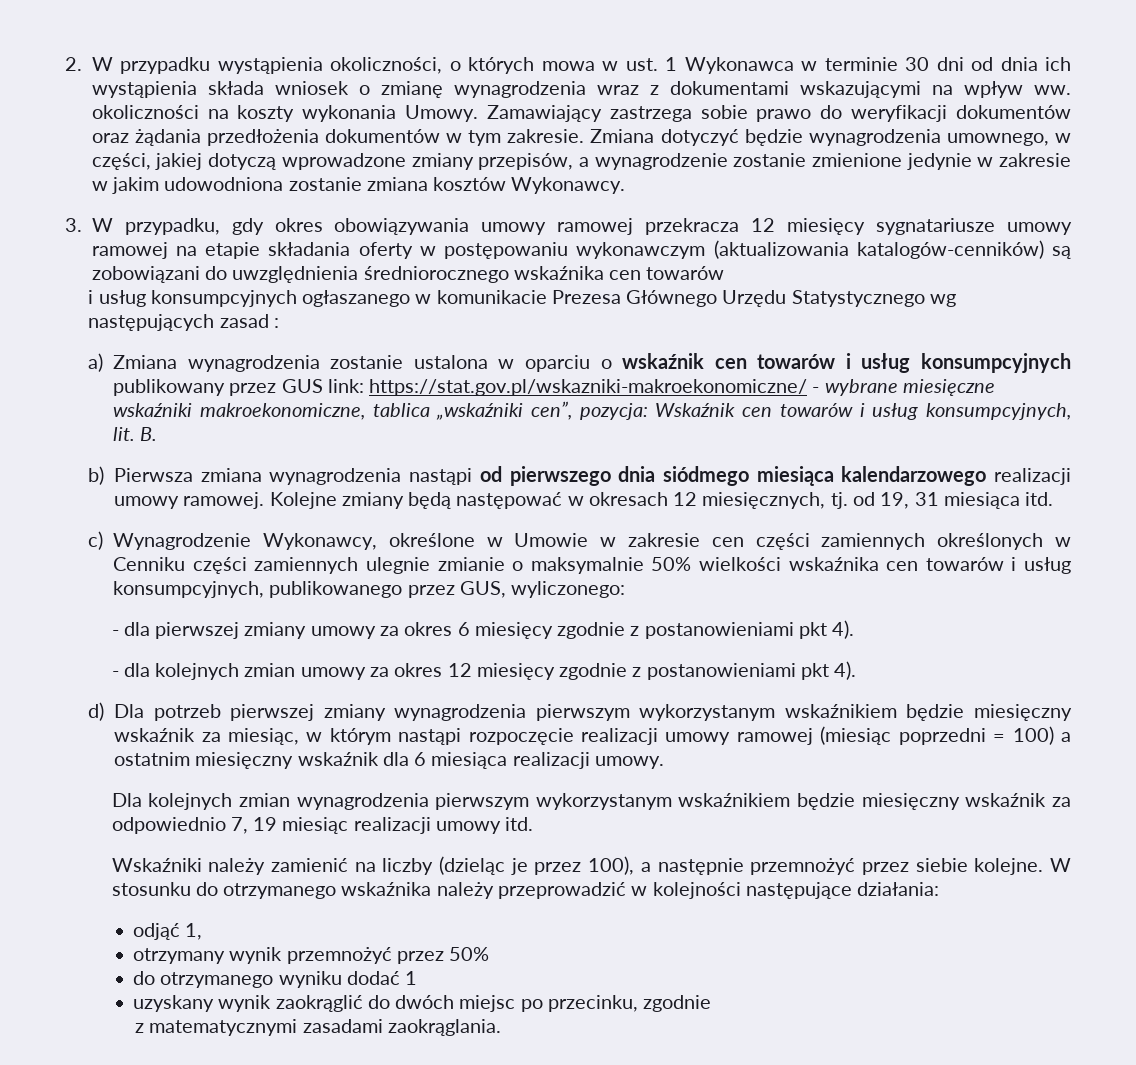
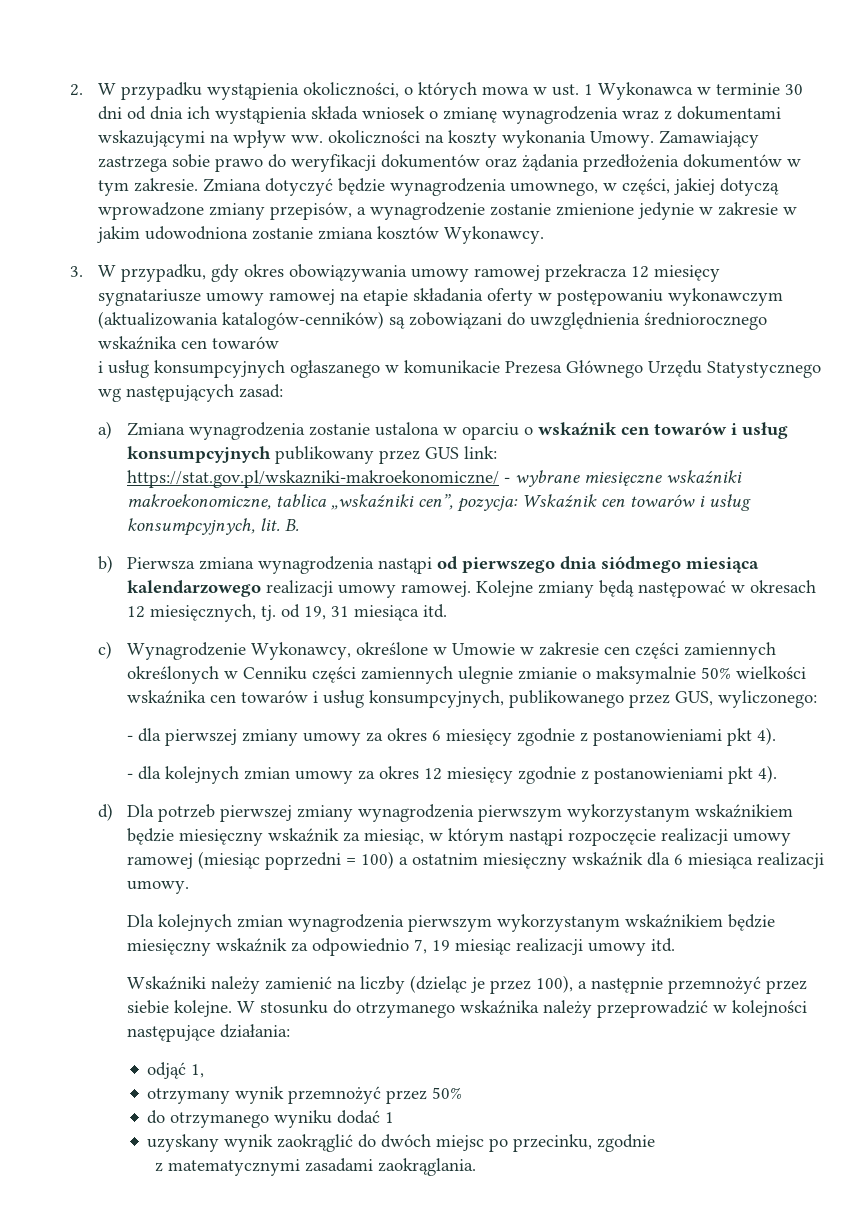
[219,314,279,328] zasad : -> [239,384,284,398] zasad:

